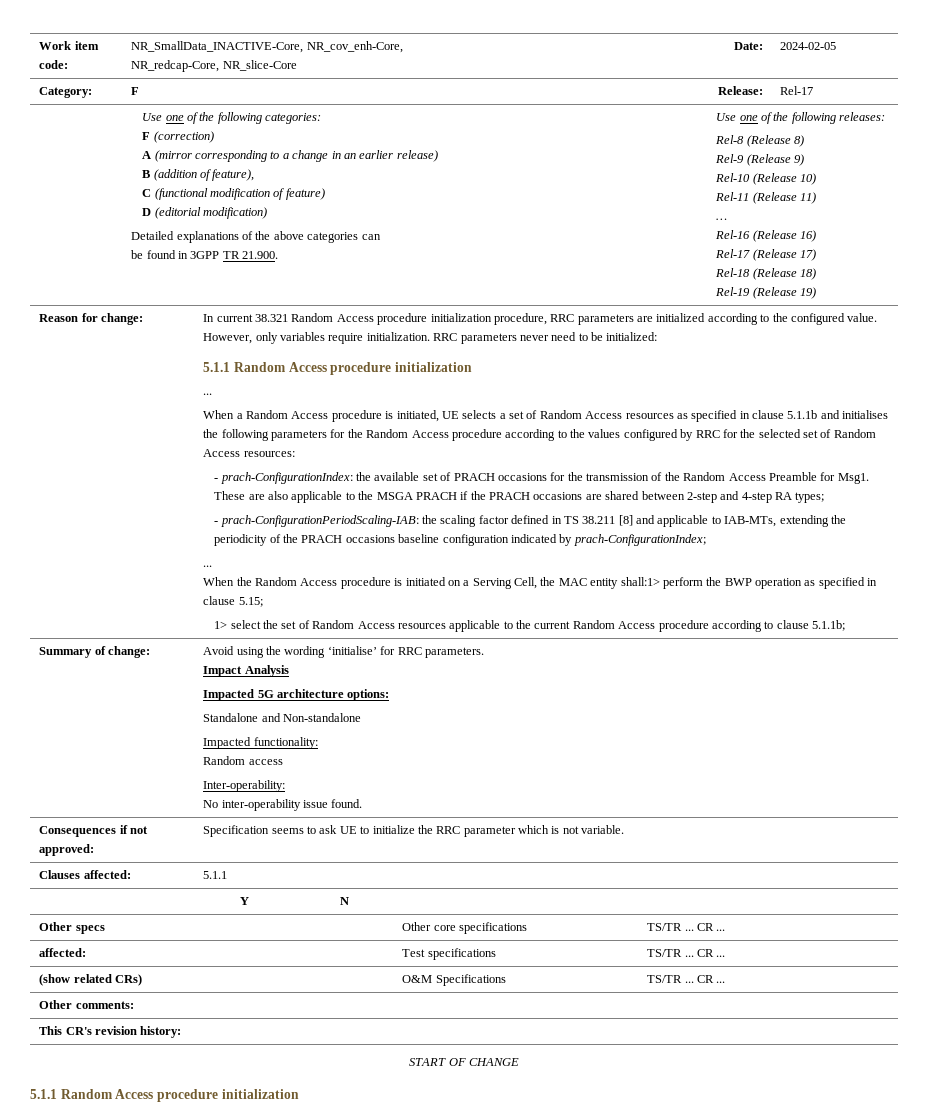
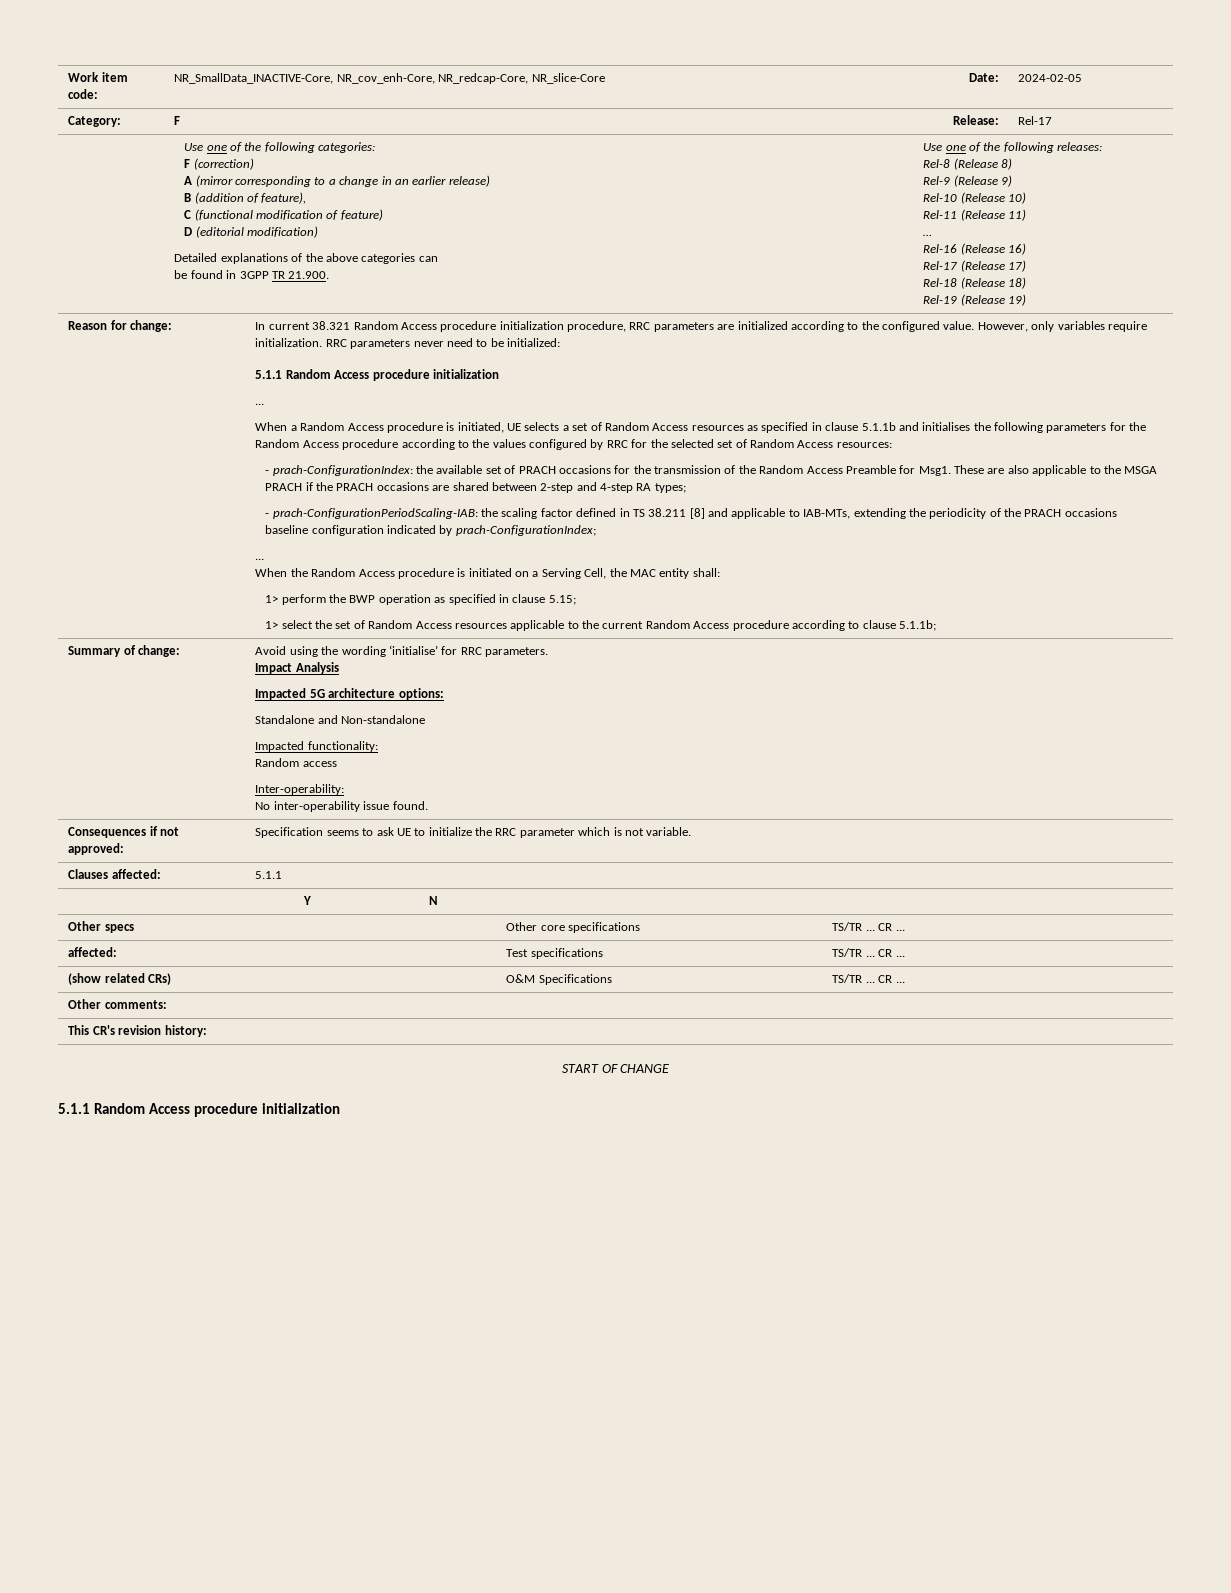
[620,577,660,586] shall:1> -> [692,568,720,577] [265,595,279,603] shall: // 1>

